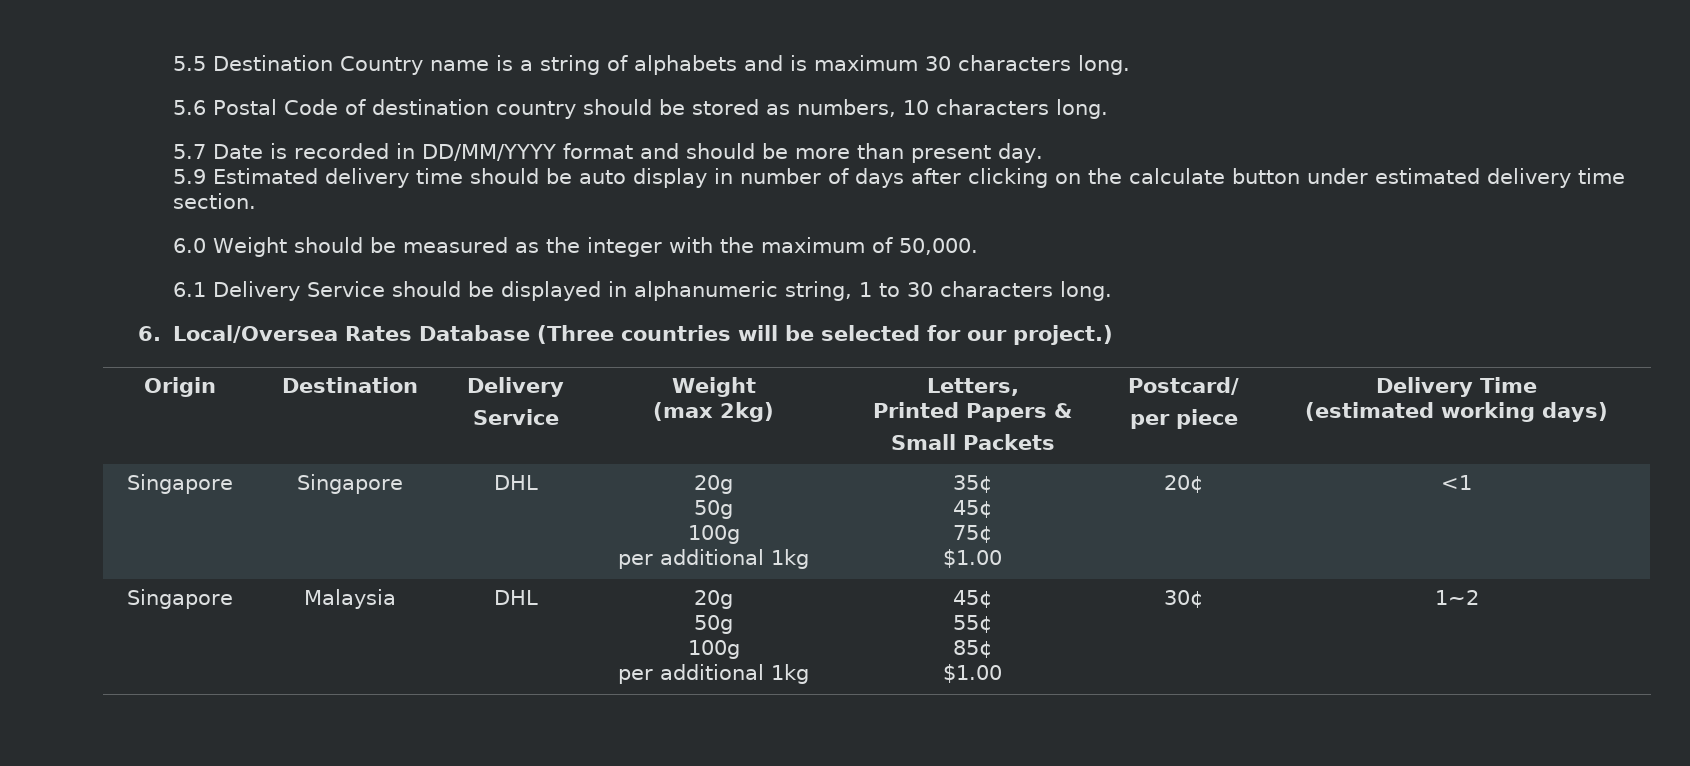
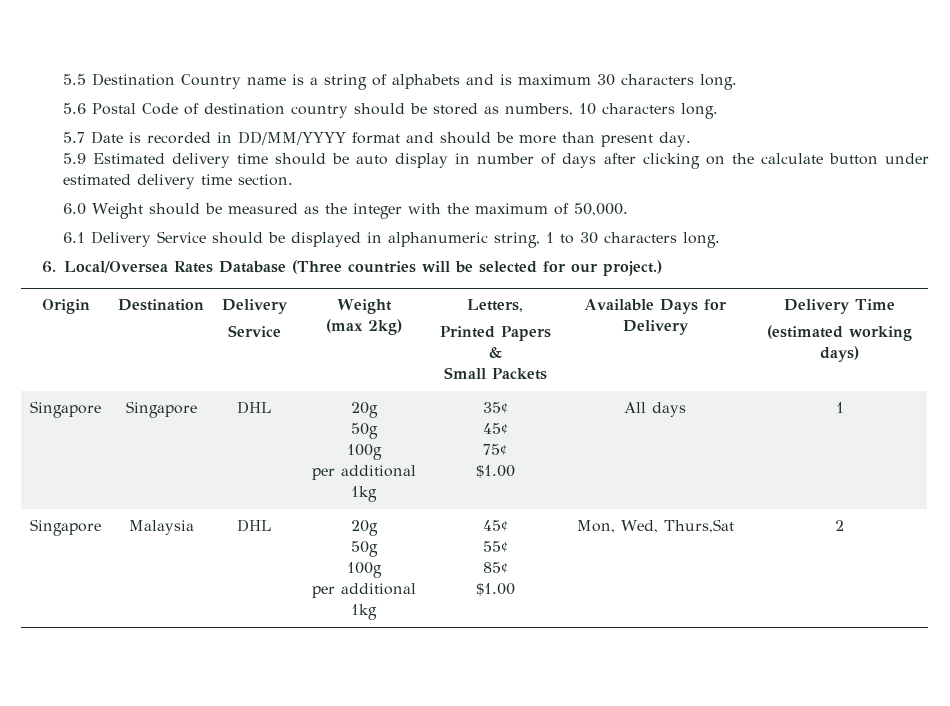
[1128,377,1239,395] [1129,409,1238,429] Postcard/ // per piece -> [584,299,727,314] [622,320,689,335] Available Days for Delivery
[1164,475,1203,493] [1441,475,1472,490] 20¢ | <1 -> [624,402,686,417] [835,402,844,413] All days | 1
[1164,590,1203,608] [1434,590,1479,605] 30¢ | 1~2 -> [576,519,734,533] [835,520,844,531] Mon, Wed, Thurs,Sat | 2

